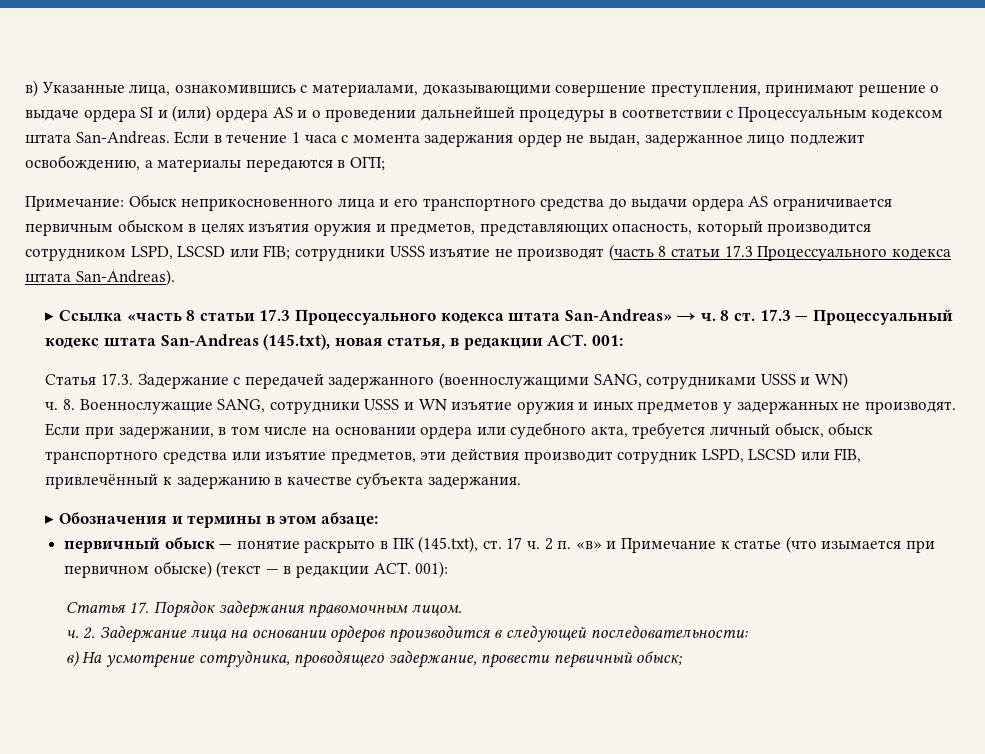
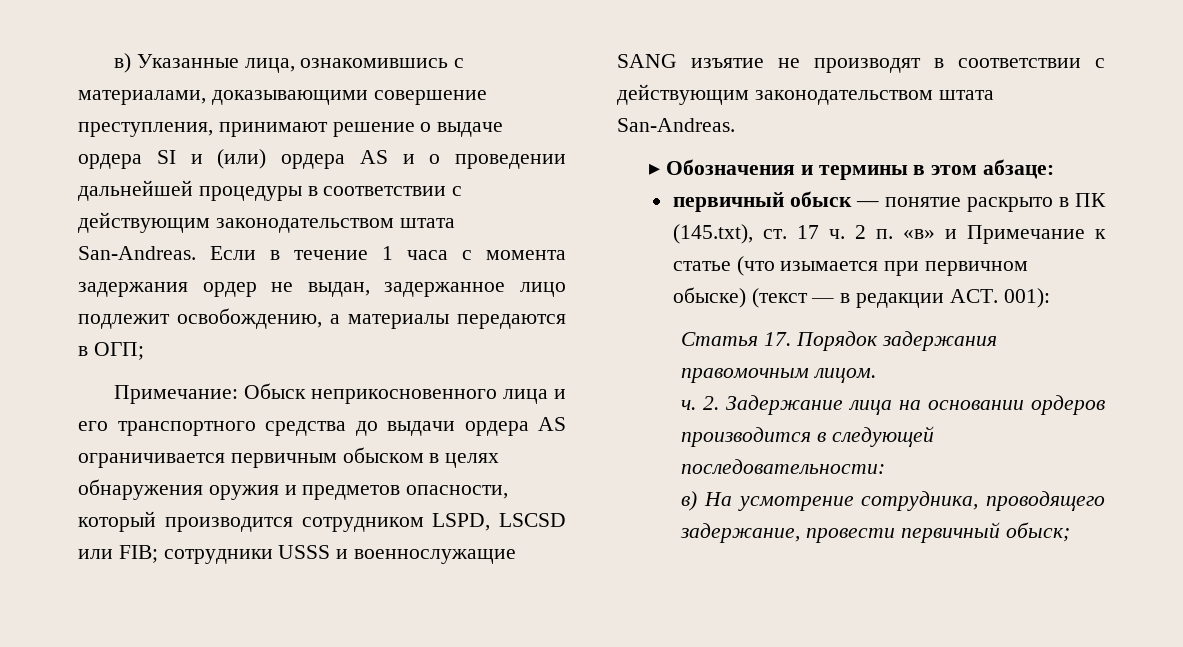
[737,107,944,122] Процессуальным кодексом -> [78,212,394,233] действующим законодательством
[248,223,693,236] изъятия оружия и предметов, представляющих опасность, -> [78,479,509,500] обнаружения оружия и предметов опасности,
[429,244,951,261] [25,269,175,286] [45,309,953,325] [45,334,623,350] [45,372,848,389] [45,399,956,414] [45,422,874,439] [45,448,862,464] [45,472,521,489] изъятие не производят (часть 8 статьи 17.3 Процессуального кодекса штата San-Andreas). // ▸ Ссылка «часть 8 статьи 17.3 Процессуального кодекса штата San-Andreas» → ч. 8 ст. 17.3 — Процессуальный кодекс штата San-Andreas (145.txt), новая статья, в редакции ACT. 001: // Статья 17.3. Задержание с передачей задержанного (военнослужащими SANG, сотрудниками USSS и WN) // ч. 8. Военнослужащие SANG, сотрудники USSS и WN изъятие оружия и иных предметов у задержанных не производят. Если при задержании, в том числе на основании ордера или судебного акта, требуется личный обыск, обыск транспортного средства или изъятие предметов, эти действия производит сотрудник LSPD, LSCSD или FIB, привлечённый к задержанию в качестве субъекта задержания. -> [336,549,517,564] [617,54,1105,73] [617,84,994,105] [617,118,735,132] и военнослужащие SANG изъятие не производят в соответствии с действующим законодательством штата San-Andreas.

